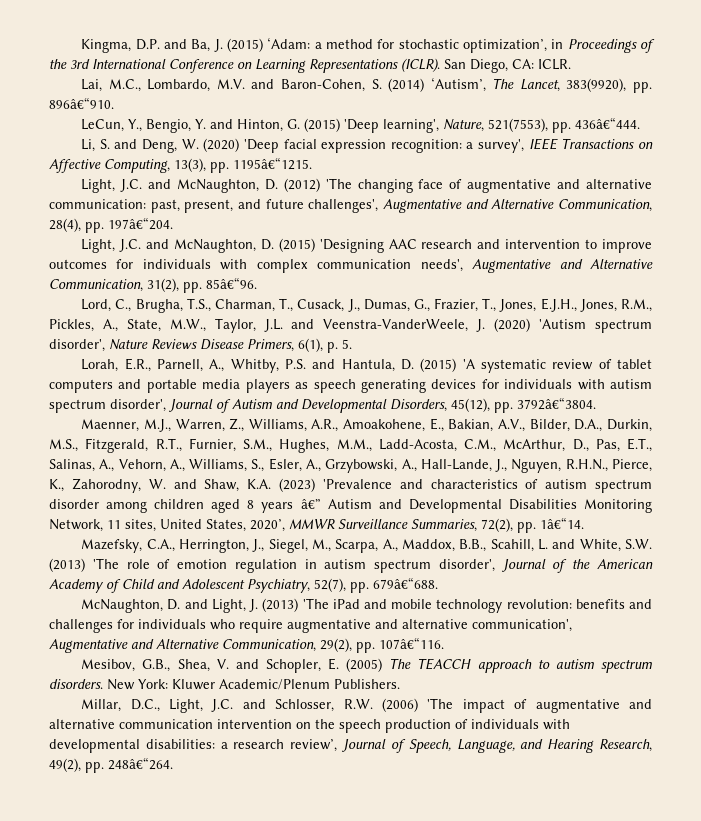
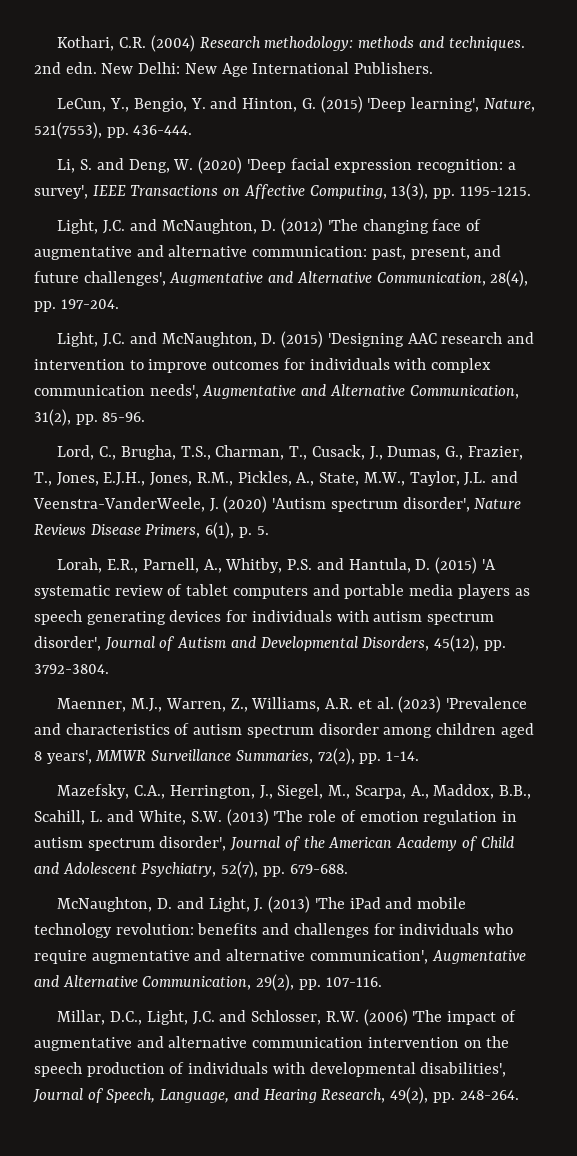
[81,37,655,53] [49,58,571,73] [81,77,652,93] [49,97,114,109] Kingma, D.P. and Ba, J. (2015) ‘Adam: a method for stochastic optimization’, in Proceedings of the 3rd International Conference on Learning Representations (ICLR). San Diego, CA: ICLR. // Lai, M.C., Lombardo, M.V. and Baron-Cohen, S. (2014) ‘Autism’, The Lancet, 383(9920), pp. 896â€“910. -> [57,35,525,52] [34,62,434,77] Kothari, C.R. (2004) Research methodology: methods and techniques. 2nd edn. New Delhi: New Age International Publishers.
[575,117,641,129] 436â€“444. -> [133,125,193,135] 436-444.
[233,157,312,170] 1195â€“1215. -> [459,186,531,196] 1195-1215.
[108,217,173,230] 197â€“204. -> [60,299,119,309] 197-204.
[206,277,257,289] 85â€“96. -> [102,412,146,422] 85-96.
[517,397,596,410] 3792â€“3804. -> [34,664,109,674] 3792-3804.
[311,418,653,432] [49,438,652,453] [49,458,652,473] [49,478,272,493] A.R., Amoakohene, E., Bakian, A.V., Bilder, D.A., Durkin, M.S., Fitzgerald, R.T., Furnier, S.M., Hughes, M.M., Ladd-Acosta, C.M., McArthur, D., Pas, E.T., Salinas, A., Vehorn, A., Williams, S., Esler, A., Grzybowski, A., Hall-Lande, J., Nguyen, R.H.N., Pierce, K., Zahorodny, W. and Shaw, K.A. -> [325,697,394,709] A.R. et al.
[261,499,652,513] [49,519,285,532] years â€” Autism and Developmental Disabilities Monitoring Network, 11 sites, United States, 2020’, -> [46,750,92,764] years',
[540,517,584,529] 1â€“14. -> [386,751,420,761] 1-14.
[373,577,438,589] 679â€“688. -> [289,864,348,874] 679-688.
[379,637,444,649] [81,658,653,673] [49,679,400,690] 107â€“116. // Mesibov, G.B., Shea, V. and Schopler, E. (2005) The TEACCH approach to autism spectrum disorders. New York: Kluwer Academic/Plenum Publishers. -> [325,977,382,987] 107-116.
[145,739,338,752] disabilities: a research review’, -> [420,1062,507,1077] disabilities',
[108,757,173,770] 248â€“264. -> [459,1090,519,1100] 248-264.

